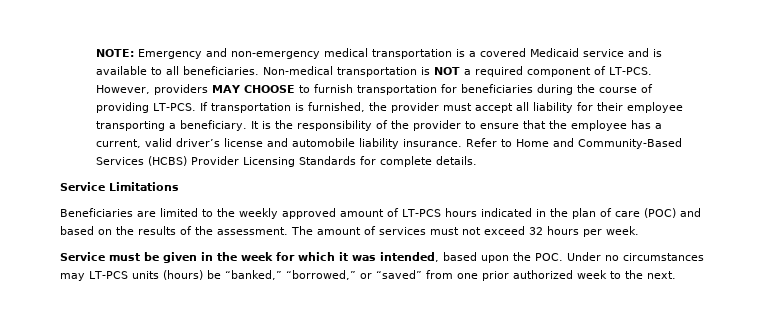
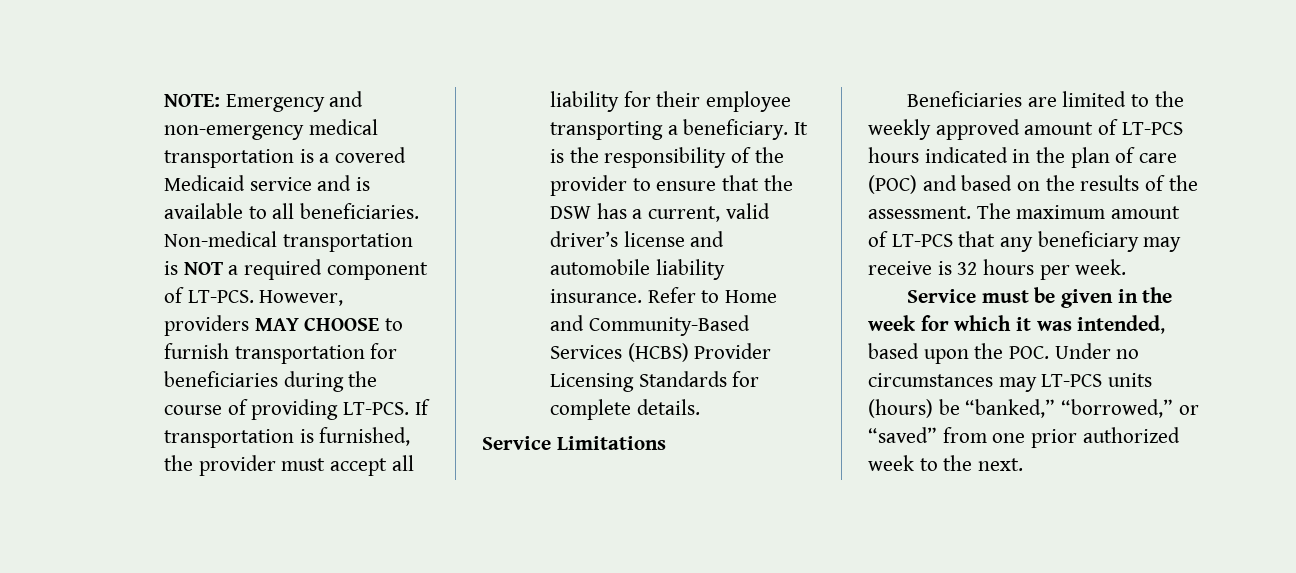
[571,120,628,131] employee -> [550,206,592,219] DSW
[317,226,525,235] amount of services must not exceed -> [1016,205,1181,219] [868,231,1182,252] [868,261,952,275] maximum amount of LT-PCS that any beneficiary may receive is

